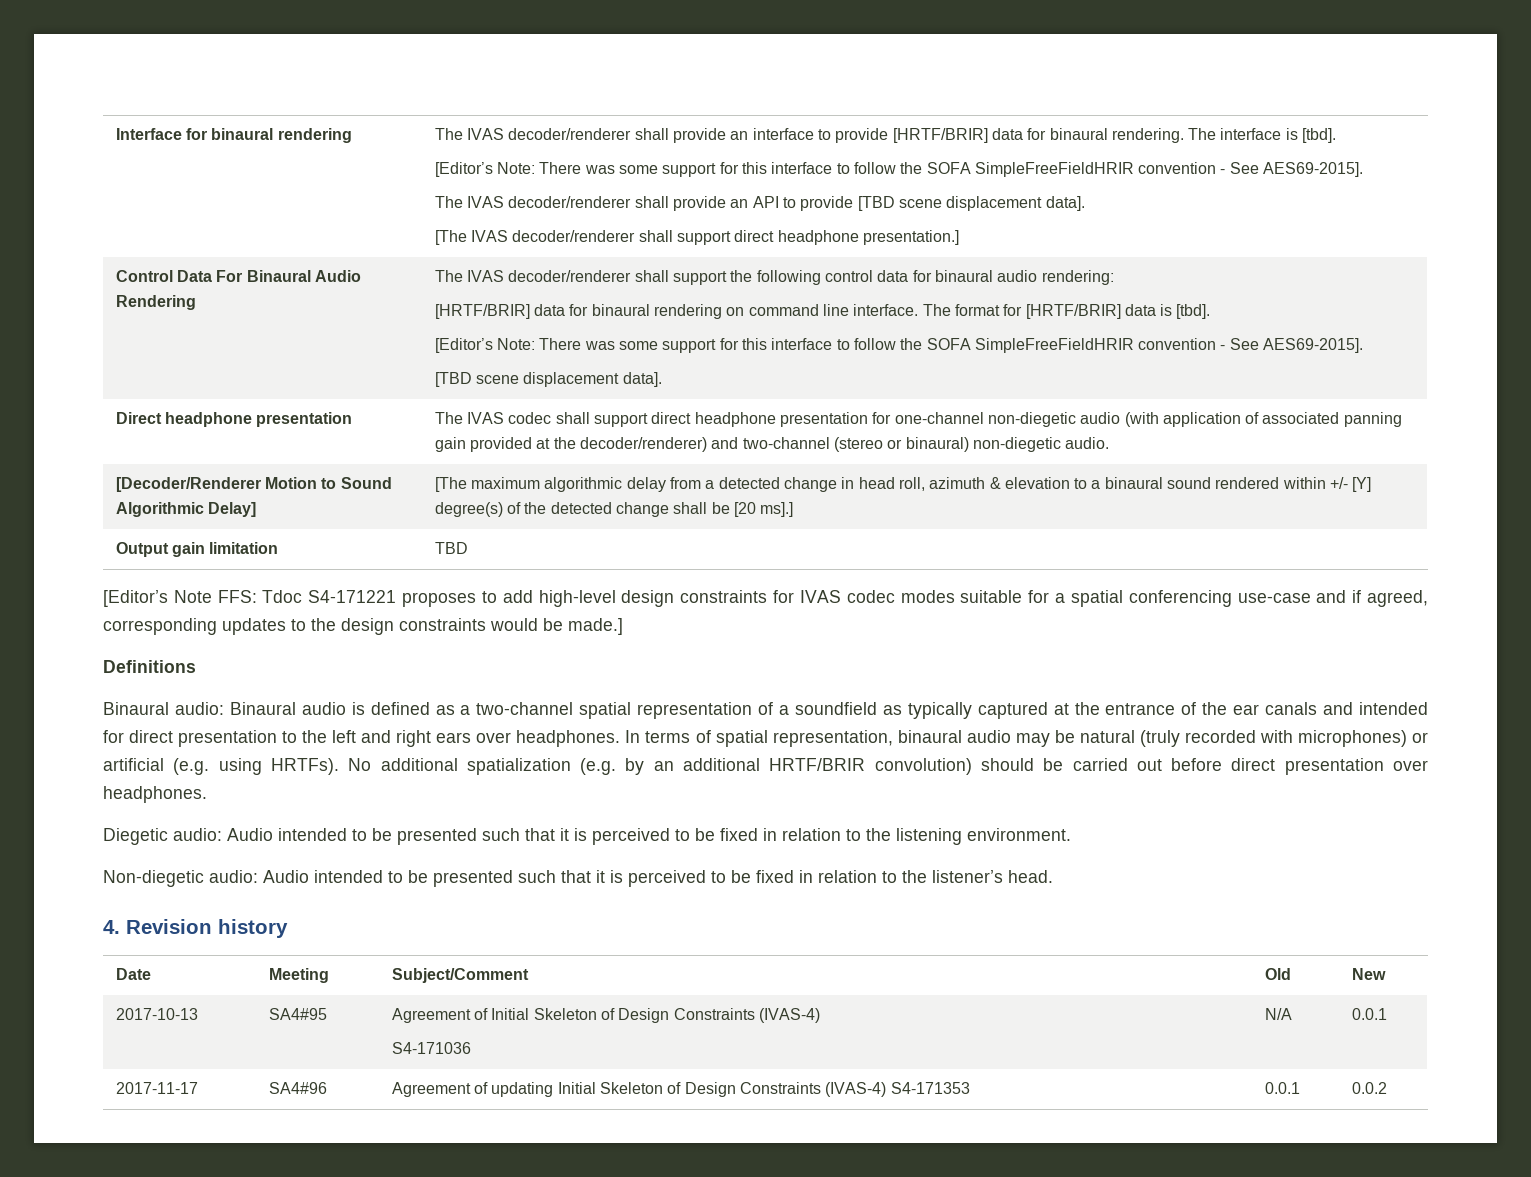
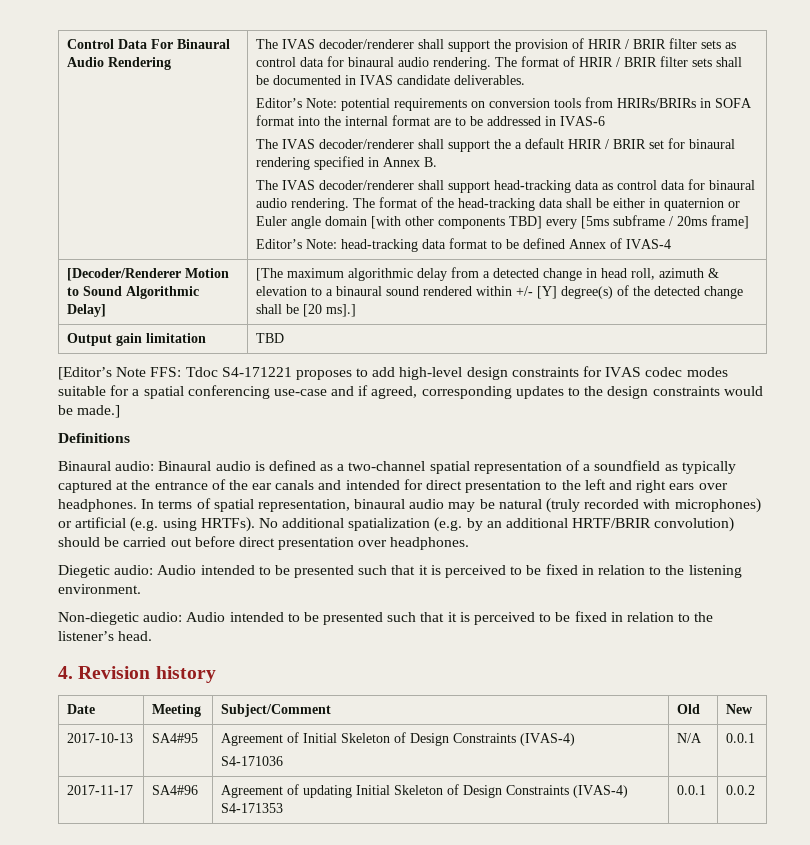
[115,128,352,143] [434,128,1337,143] [434,162,1364,177] [434,196,1085,211] [434,230,959,245] Interface for binaural rendering | The IVAS decoder/renderer shall provide an interface to provide [HRTF/BRIR] data for binaural rendering. The interface is [tbd]. // [Editor’s Note: There was some support for this interface to follow the SOFA SimpleFreeFieldHRIR convention - See AES69-2015]. // The IVAS decoder/renderer shall provide an API to provide [TBD scene displacement data]. // [The IVAS decoder/renderer shall support direct headphone presentation.] // -> (67, 44) none
[756,270,1114,285] [434,304,1211,319] [434,338,1364,353] [434,372,662,387] [115,412,353,427] [434,412,1402,427] [434,437,1110,452] following control data for binaural audio rendering: // [HRTF/BRIR] data for binaural rendering on command line interface. The format for [HRTF/BRIR] data is [tbd]. // [Editor’s Note: There was some support for this interface to follow the SOFA SimpleFreeFieldHRIR convention - See AES69-2015]. // [TBD scene displacement data]. // Direct headphone presentation | The IVAS codec shall support direct headphone presentation for one-channel non-diegetic audio (with application of associated panning gain provided at the decoder/renderer) and two-channel (stereo or binaural) non-diegetic audio. -> [515,38,737,52] [256,56,743,70] [256,75,526,85] [256,97,753,111] [256,115,606,126] [256,138,736,152] [256,156,438,170] [256,179,756,193] [256,197,741,211] [256,215,750,229] [256,238,672,252] provision of HRIR / BRIR filter sets as control data for binaural audio rendering. The format of HRIR / BRIR filter sets shall be documented in IVAS candidate deliverables. // Editor’s Note: potential requirements on conversion tools from HRIRs/BRIRs in SOFA format into the internal format are to be addressed in IVAS-6 // The IVAS decoder/renderer shall support the a default HRIR / BRIR set for binaural rendering specified in Annex B. // The IVAS decoder/renderer shall support head-tracking data as control data for binaural audio rendering. The format of the head-tracking data shall be either in quaternion or Euler angle domain [with other components TBD] every [5ms subframe / 20ms frame] // Editor’s Note: head-tracking data format to be defined Annex of IVAS-4

